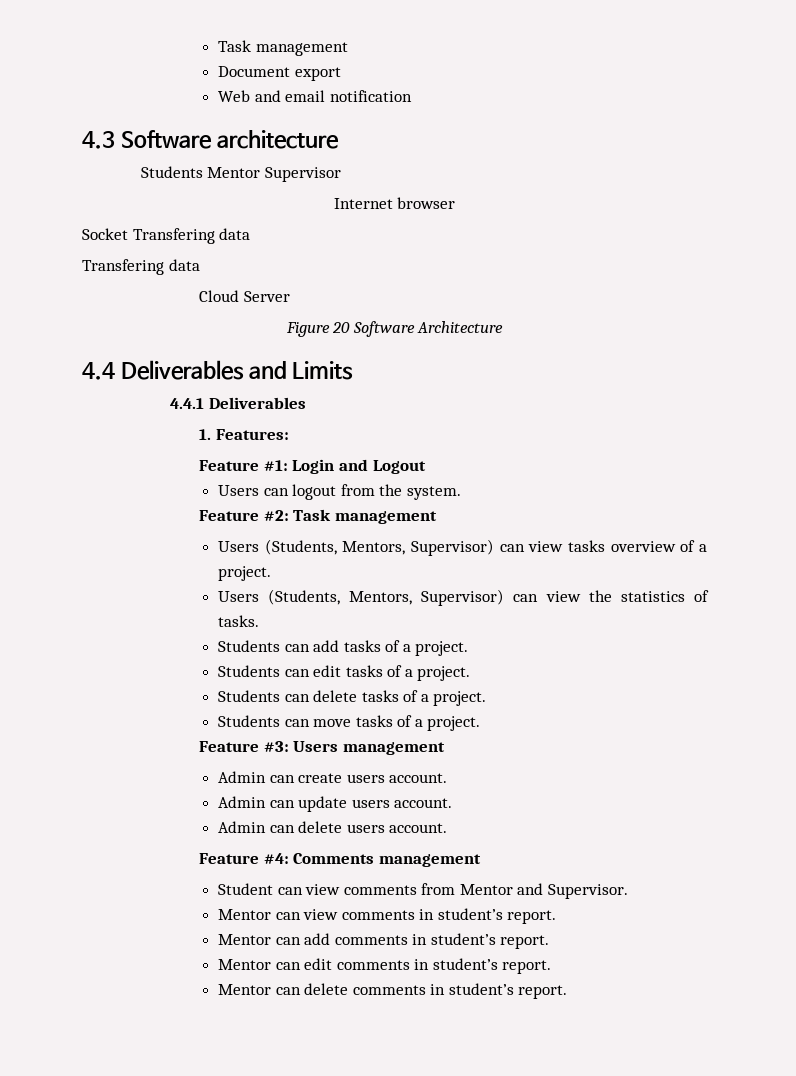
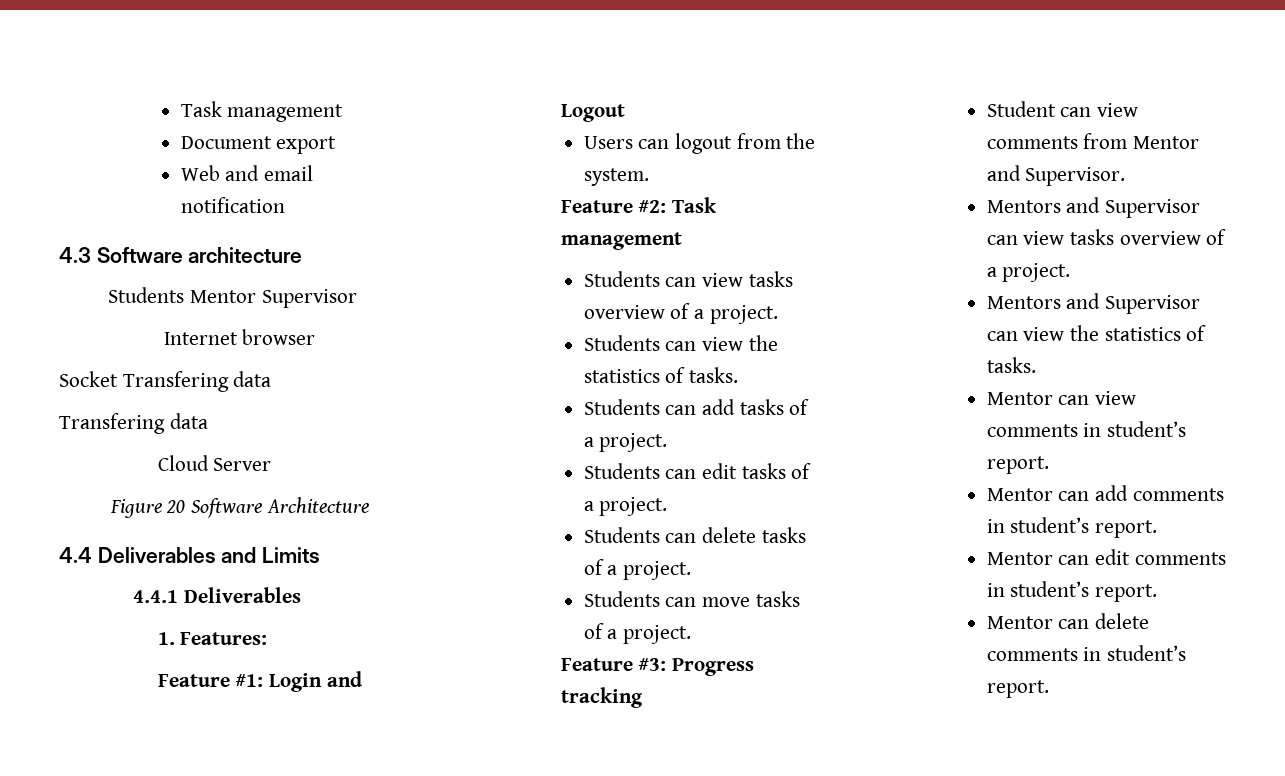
[217,539,708,556] [217,566,271,581] [217,589,505,606] Users (Students, Mentors, Supervisor) can view tasks overview of a project. // Users (Students, Mentors, Supervisor) -> [583,271,793,287] [583,303,778,324] [583,335,660,351] Students can view tasks overview of a project. // Students
[293,741,445,755] [217,771,448,783] [217,796,453,812] [217,821,448,833] [199,853,481,867] Users management // Admin can create users account. // Admin can update users account. // Admin can delete users account. // Feature #4: Comments management -> [672,658,755,676] [560,687,643,708] Progress tracking
(629, 891) none -> [986,197,1201,218] [986,229,1227,245] [986,263,1071,282] [986,293,1201,314] [986,325,1207,341] [986,357,1036,373] // Mentors and Supervisor can view tasks overview of a project. // Mentors and Supervisor can view the statistics of tasks.

